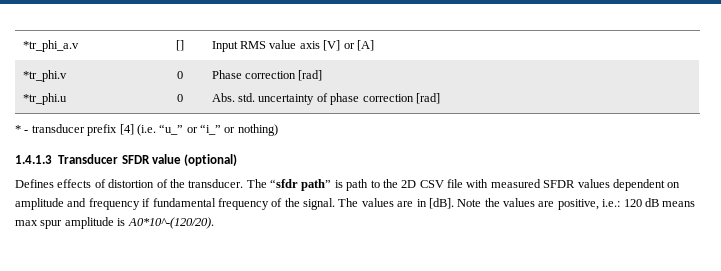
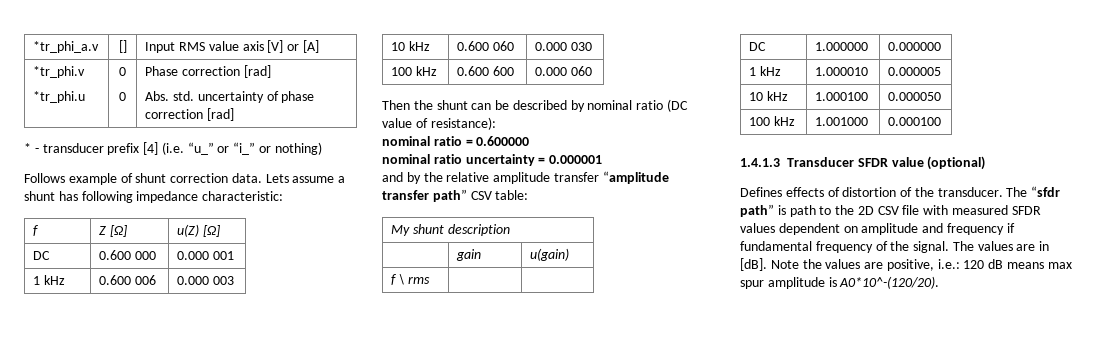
(278, 130) none -> [24,173,346,185] [24,191,284,203] [33,225,39,236] [99,225,128,237] [177,224,221,237] [33,251,51,260] [99,250,157,260] [177,251,235,260] [33,275,66,285] [99,275,157,285] [177,276,235,285] [391,41,431,51] [457,41,515,51] [535,42,593,51] [391,66,438,76] [457,66,515,76] [535,66,593,76] [382,99,689,112] [382,117,496,130] [382,136,530,146] [382,154,603,166] [382,171,669,184] [382,189,529,202] [391,224,510,236] [456,249,482,261] [530,248,570,261] [391,274,430,285] [749,42,767,51] [815,42,869,51] [888,42,942,51] [749,66,782,76] [815,67,869,76] [888,67,942,76] [749,91,789,101] [815,92,869,101] [888,92,942,101] [749,116,796,126] [815,117,869,126] [888,117,942,126] // Follows example of shunt correction data. Lets assume a shunt has following impedance characteristic: // f | Z [Ω] | u(Z) [Ω] // DC | 0.600 000 | 0.000 001 // 1 kHz | 0.600 006 | 0.000 003 // 10 kHz | 0.600 060 | 0.000 030 // 100 kHz | 0.600 600 | 0.000 060 // Then the shunt can be described by nominal ratio (DC value of resistance): // nominal ratio = 0.600000 // nominal ratio uncertainty = 0.000001 // and by the relative amplitude transfer “amplitude transfer path” CSV table: // My shunt description // | gain | u(gain) // f \ rms | | // DC | 1.000000 | 0.000000 // 1 kHz | 1.000010 | 0.000005 // 10 kHz | 1.000100 | 0.000050 // 100 kHz | 1.001000 | 0.000100

